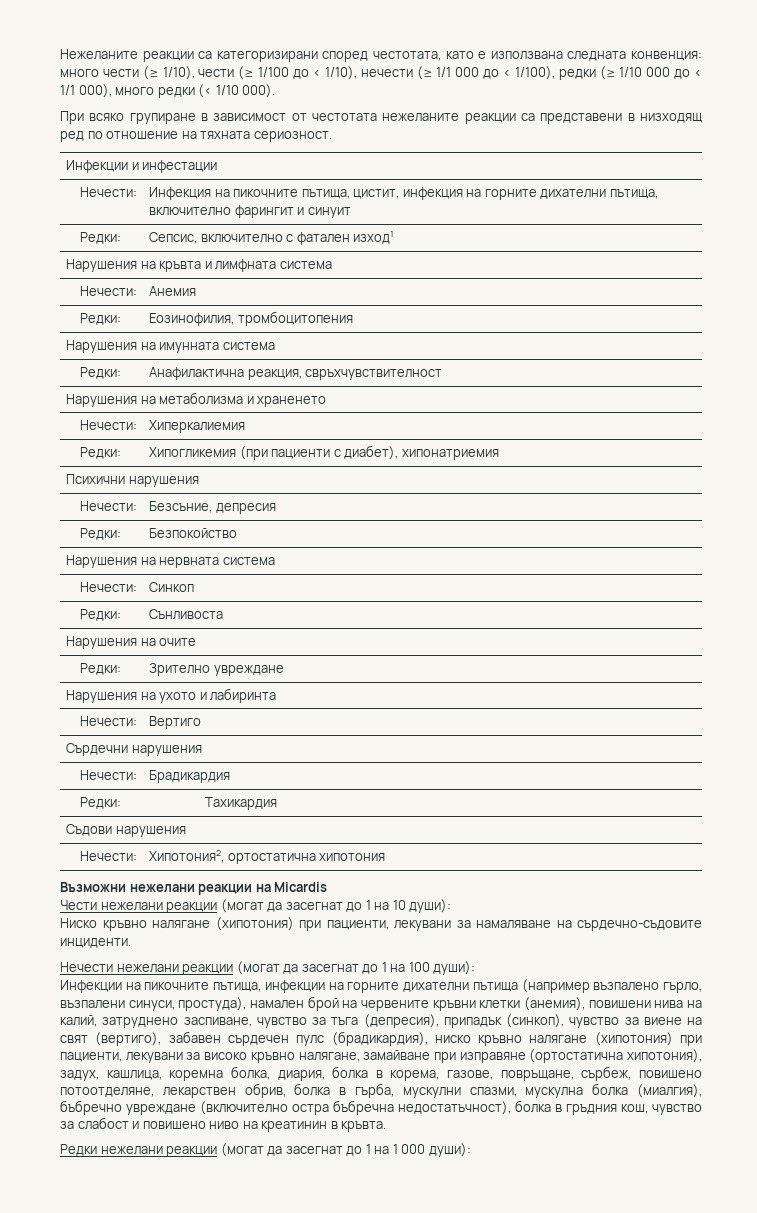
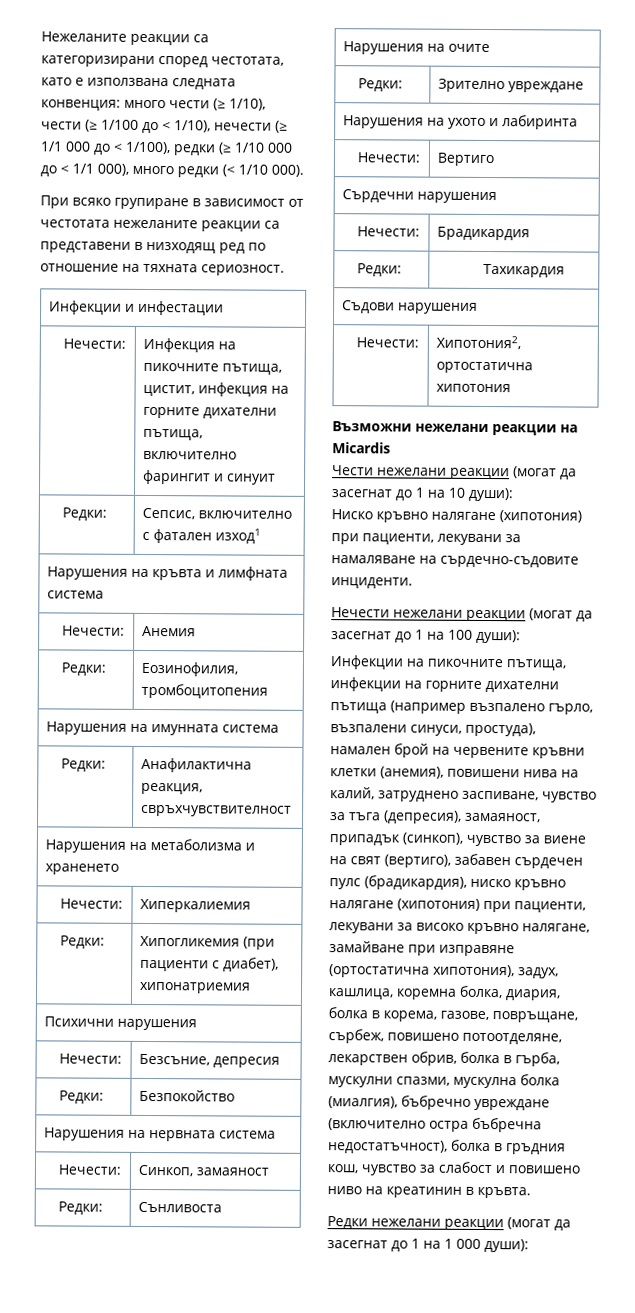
[149,582,195,592] Синкоп -> [137,1164,269,1177] Синкоп, замаяност
(439, 1021) none -> [465,812,541,823] замаяност,

